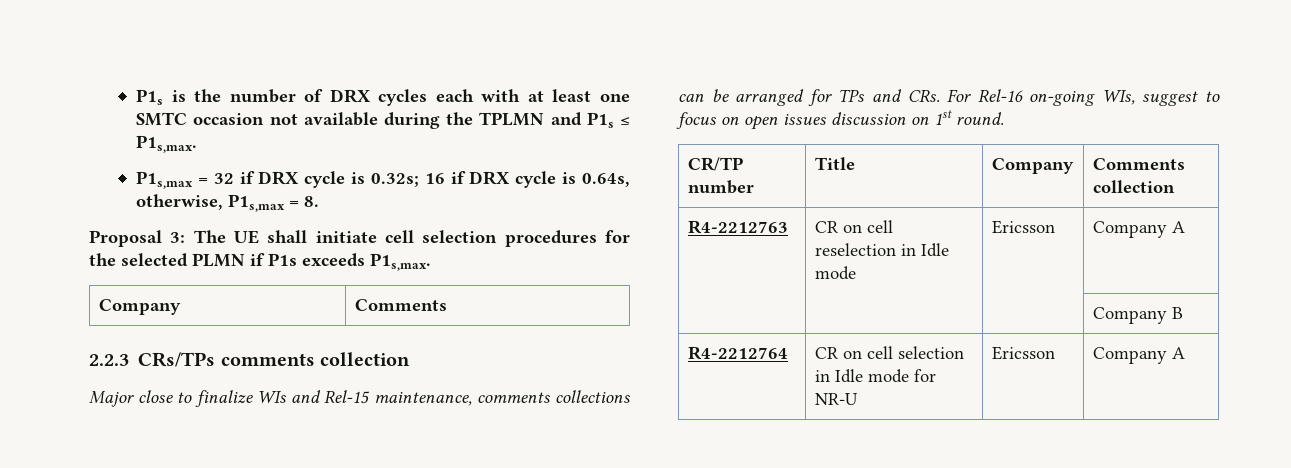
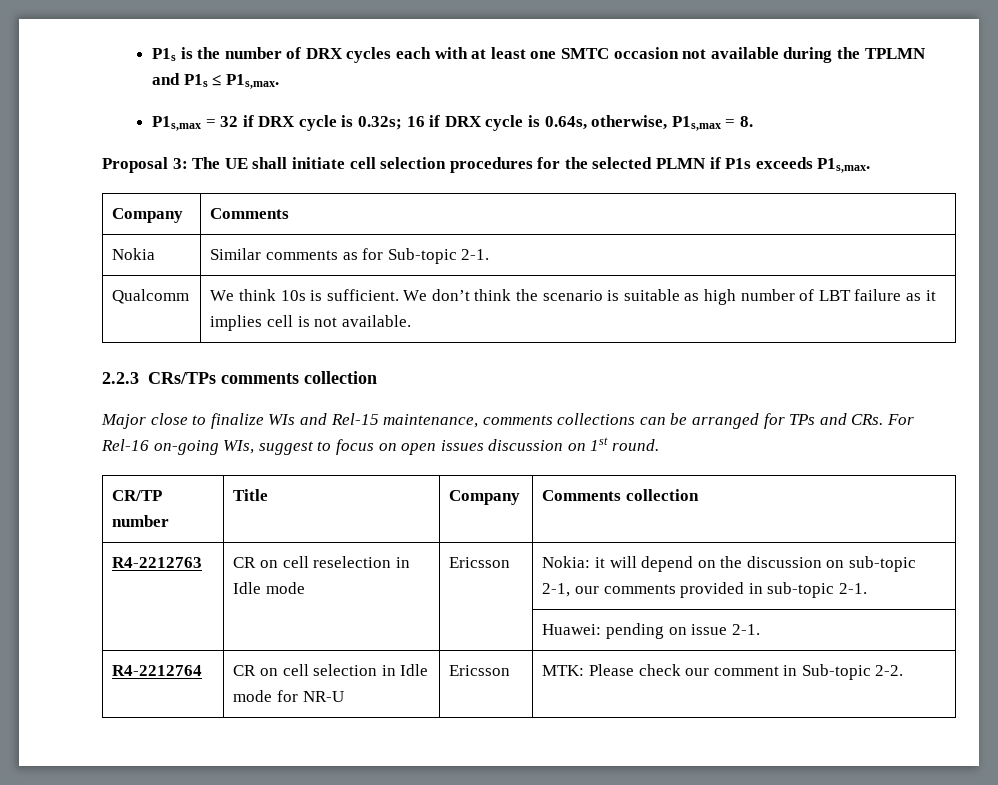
(447, 305) none -> [112,248,156,260] [210,248,490,264] [112,289,190,304] [210,289,936,305] [210,315,411,331] // Nokia | Similar comments as for Sub-topic 2-1. // Qualcomm | We think 10s is sufficient. We don’t think the scenario is suitable as high number of LBT failure as it implies cell is not available.
[1092,221,1185,238] [1092,307,1183,324] Company A // | | | Company B -> [542,556,917,572] [542,582,867,598] [542,623,760,639] Nokia: it will depend on the discussion on sub-topic 2-1, our comments provided in sub-topic 2-1. // | | | Huawei: pending on issue 2-1.
[1092,347,1185,364] Company A -> [542,664,904,680] MTK: Please check our comment in Sub-topic 2-2.

